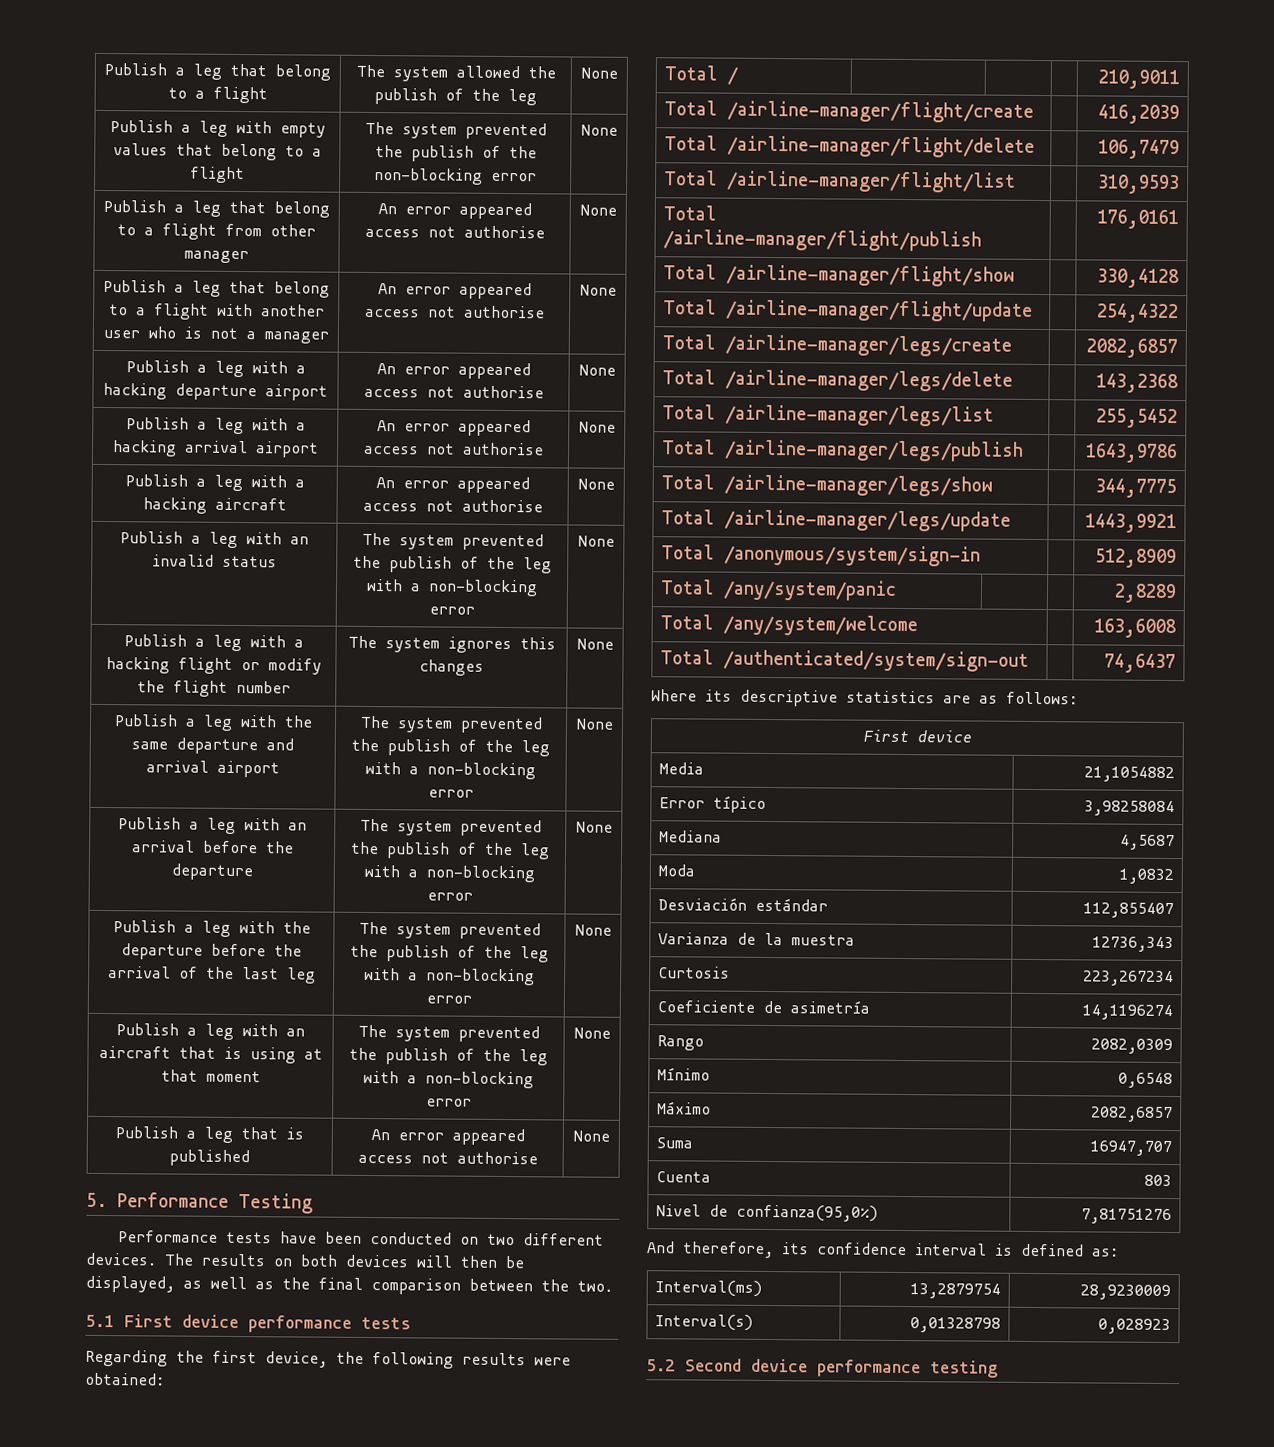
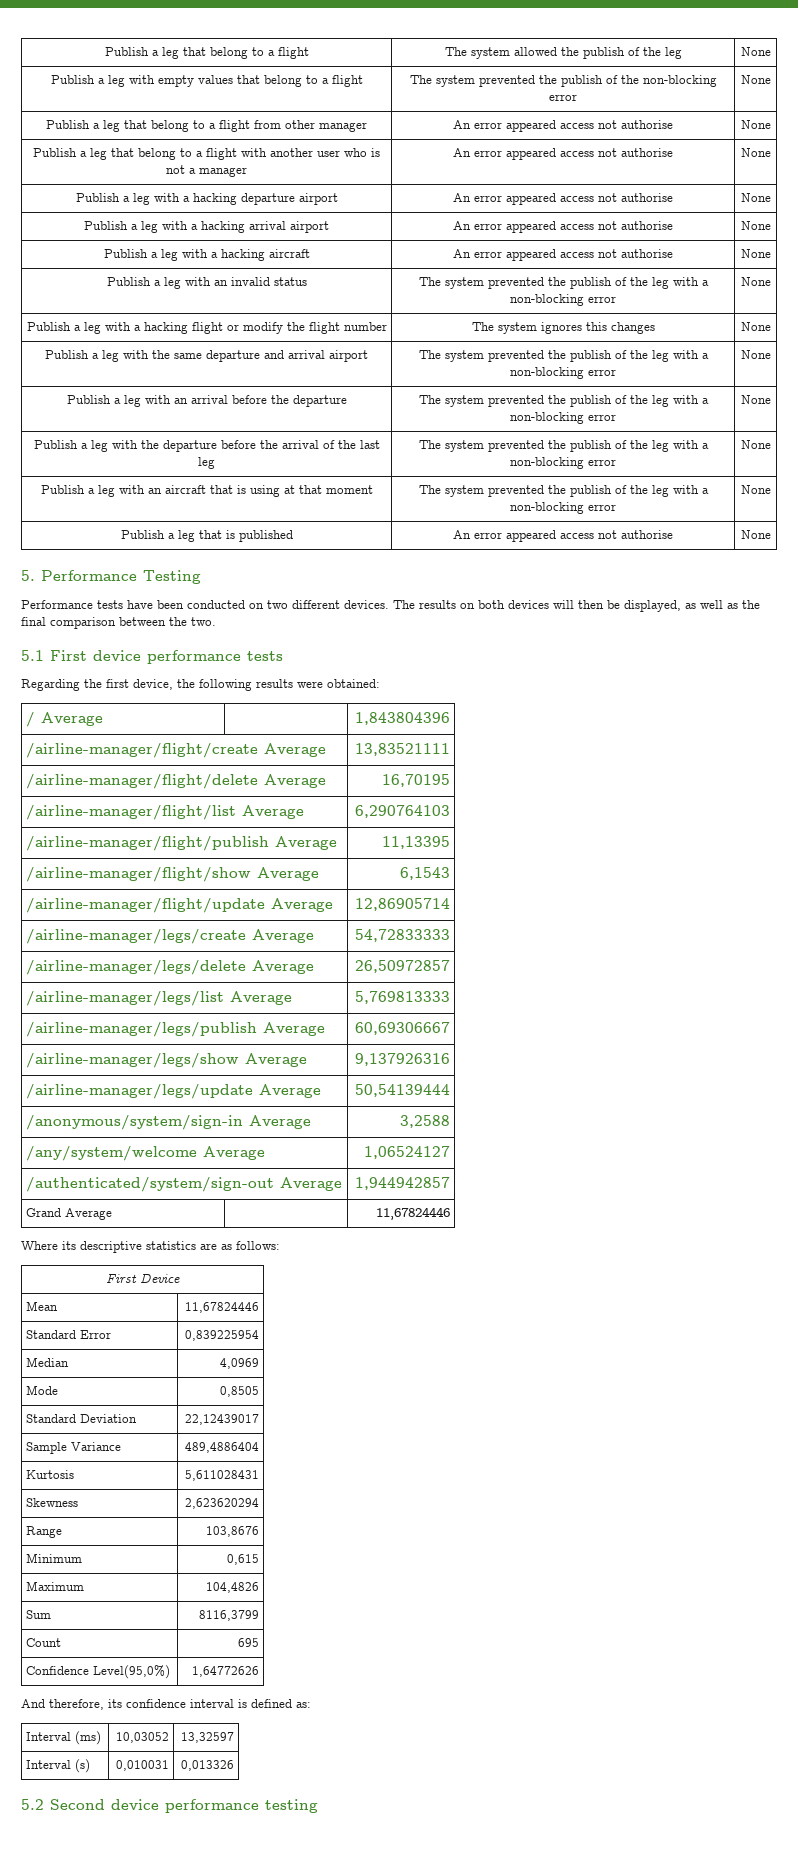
[664,65,719,81] Total -> (380, 683) none
[1097,69,1180,90] [664,100,1035,123] [1097,104,1180,125] [664,135,1036,158] [1097,139,1180,160] [664,170,1017,193] [1096,174,1180,195] [663,205,718,221] [663,229,983,252] [1096,209,1179,230] [663,264,1016,287] [1096,268,1179,289] [663,299,1034,322] [1096,303,1179,324] [662,334,1013,357] [1085,338,1178,359] [662,369,1014,392] [1095,373,1178,394] [662,404,995,427] [1095,408,1178,429] [662,439,1025,462] [1084,443,1178,464] [661,474,994,497] [1094,478,1177,499] [661,509,1012,532] [1084,513,1177,534] [661,544,982,567] [1094,548,1177,569] [660,579,898,601] [1113,583,1177,604] [660,614,919,637] [1093,618,1176,639] [660,649,1030,672] [1103,653,1176,674] | | | | 210,9011 // Total /airline-manager/flight/create | | 416,2039 // Total /airline-manager/flight/delete | | 106,7479 // Total /airline-manager/flight/list | | 310,9593 // Total /airline-manager/flight/publish | | 176,0161 // Total /airline-manager/flight/show | | 330,4128 // Total /airline-manager/flight/update | | 254,4322 // Total /airline-manager/legs/create | | 2082,6857 // Total /airline-manager/legs/delete | | 143,2368 // Total /airline-manager/legs/list | | 255,5452 // Total /airline-manager/legs/publish | | 1643,9786 // Total /airline-manager/legs/show | | 344,7775 // Total /airline-manager/legs/update | | 1443,9921 // Total /anonymous/system/sign-in | | 512,8909 // Total /any/system/panic | | | 2,8289 // Total /any/system/welcome | | 163,6008 // Total /authenticated/system/sign-out | | 74,6437 -> [41,712,104,726] [354,712,450,725] [26,743,327,758] [354,743,450,756] [26,774,327,789] [381,774,450,787] [26,805,305,820] [354,805,450,818] [26,836,338,851] [381,836,450,849] [26,867,320,882] [399,867,450,880] [26,898,334,913] [354,898,450,911] [26,929,315,944] [354,929,450,942] [26,960,315,975] [354,960,450,973] [26,991,293,1006] [354,991,450,1004] [26,1022,326,1037] [354,1022,450,1035] [26,1053,308,1068] [354,1053,450,1066] [26,1084,322,1099] [354,1084,450,1097] [26,1115,312,1130] [399,1115,450,1128] [26,1146,266,1161] [363,1146,450,1159] [26,1177,343,1192] [354,1177,450,1190] [26,1208,113,1220] [375,1207,450,1220] Average | | 1,843804396 // /airline-manager/flight/create Average | 13,83521111 // /airline-manager/flight/delete Average | 16,70195 // /airline-manager/flight/list Average | 6,290764103 // /airline-manager/flight/publish Average | 11,13395 // /airline-manager/flight/show Average | 6,1543 // /airline-manager/flight/update Average | 12,86905714 // /airline-manager/legs/create Average | 54,72833333 // /airline-manager/legs/delete Average | 26,50972857 // /airline-manager/legs/list Average | 5,769813333 // /airline-manager/legs/publish Average | 60,69306667 // /airline-manager/legs/show Average | 9,137926316 // /airline-manager/legs/update Average | 50,54139444 // /anonymous/system/sign-in Average | 3,2588 // /any/system/welcome Average | 1,06524127 // /authenticated/system/sign-out Average | 1,944942857 // Grand Average | | 11,67824446
[916,730,972,743] [659,762,705,775] [1083,766,1175,783] [659,795,767,813] [1083,800,1175,817] [659,830,723,843] [1119,834,1175,851] [658,864,696,877] [1118,868,1174,885] [658,897,829,912] [1082,902,1174,919] [658,932,856,946] [1091,936,1174,953] [658,966,731,979] [1082,970,1174,987] [657,1000,871,1014] [1081,1004,1173,1021] [657,1035,705,1051] [1090,1038,1173,1055] [657,1067,711,1081] [1117,1072,1173,1089] [657,1101,712,1115] [1090,1106,1173,1123] [656,1137,694,1149] [1089,1140,1172,1157] [656,1171,712,1183] [1143,1174,1172,1187] [656,1204,879,1222] [1080,1208,1172,1225] device // Media | 21,1054882 // Error típico | 3,98258084 // Mediana | 4,5687 // Moda | 1,0832 // Desviación estándar | 112,855407 // Varianza de la muestra | 12736,343 // Curtosis | 223,267234 // Coeficiente de asimetría | 14,1196274 // Rango | 2082,0309 // Mínimo | 0,6548 // Máximo | 2082,6857 // Suma | 16947,707 // Cuenta | 803 // Nivel de confianza(95,0%) | 7,81751276 -> [140,1273,180,1283] [26,1301,59,1311] [184,1302,259,1313] [26,1330,112,1339] [184,1330,259,1341] [26,1357,70,1367] [219,1358,259,1369] [26,1385,59,1395] [219,1386,259,1397] [26,1414,138,1423] [184,1414,259,1425] [26,1442,122,1454] [184,1442,259,1453] [26,1470,75,1479] [184,1470,259,1481] [26,1498,79,1507] [184,1498,259,1509] [26,1526,63,1538] [205,1526,259,1537] [26,1553,83,1563] [226,1554,259,1565] [26,1581,85,1591] [205,1582,259,1593] [26,1610,52,1619] [198,1610,259,1621] [26,1638,62,1647] [237,1638,259,1647] [26,1665,171,1679] [191,1666,259,1677] Device // Mean | 11,67824446 // Standard Error | 0,839225954 // Median | 4,0969 // Mode | 0,8505 // Standard Deviation | 22,12439017 // Sample Variance | 489,4886404 // Kurtosis | 5,611028431 // Skewness | 2,623620294 // Range | 103,8676 // Minimum | 0,615 // Maximum | 104,4826 // Sum | 8116,3799 // Count | 695 // Confidence Level(95,0%) | 1,64772626
[655,1280,763,1297] [909,1283,1001,1299] [1079,1284,1171,1301] [655,1314,754,1331] [909,1317,1001,1333] [1097,1318,1171,1335] Interval(ms) | 13,2879754 | 28,9230009 // Interval(s) | 0,01328798 | 0,028923 -> [26,1731,102,1745] [115,1732,169,1743] [180,1732,234,1743] [26,1759,91,1773] [115,1760,169,1771] [180,1760,234,1771] Interval (ms) | 10,03052 | 13,32597 // Interval (s) | 0,010031 | 0,013326

